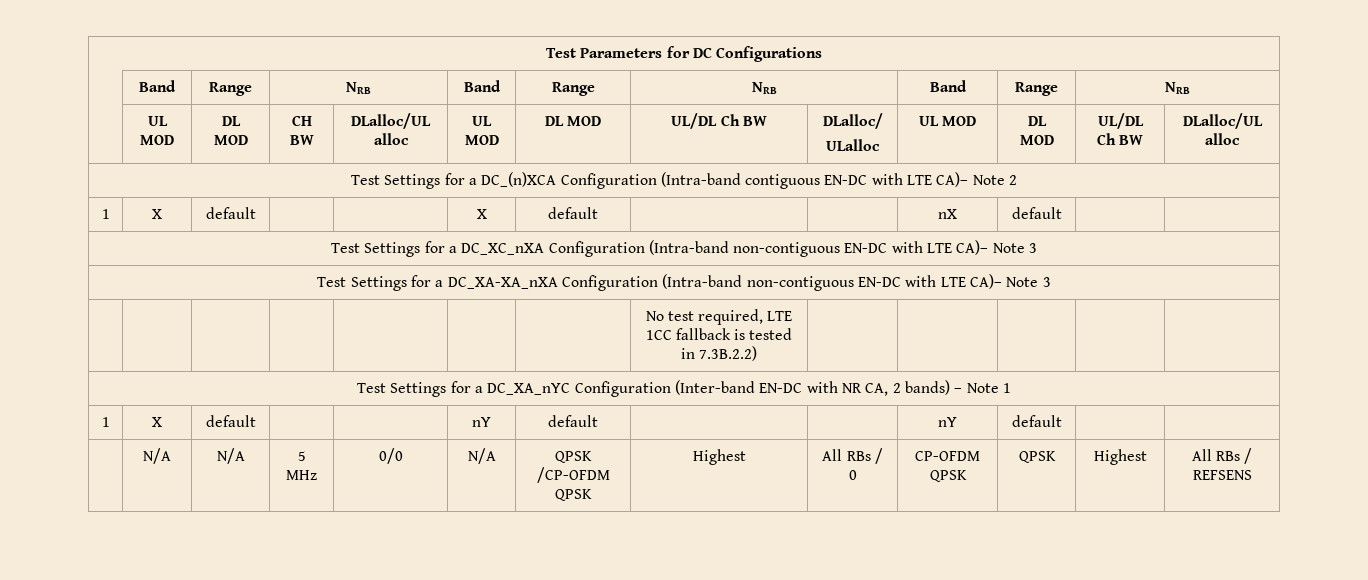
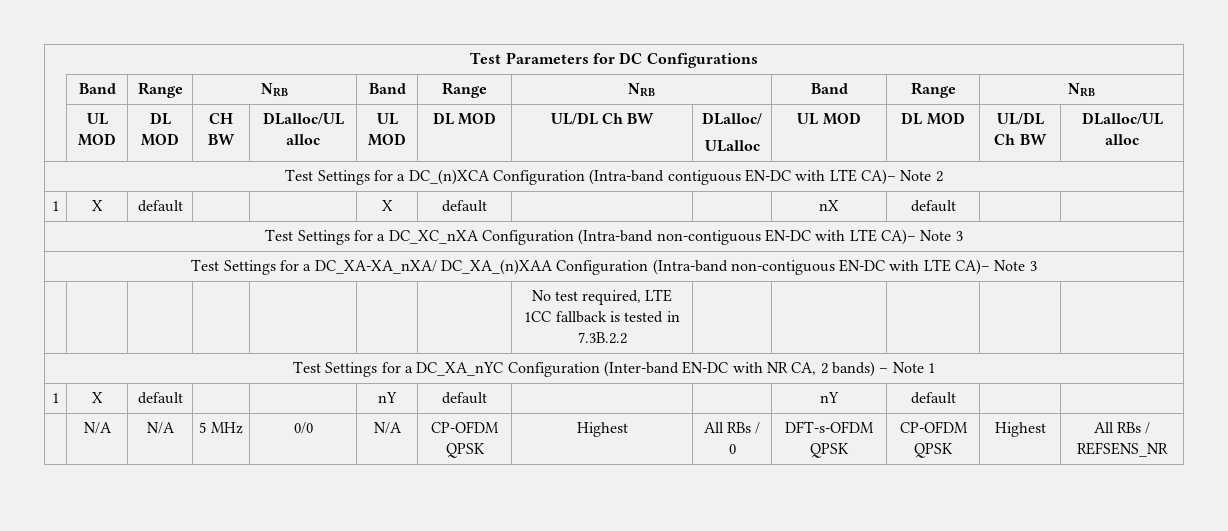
[447,277,558,289] DC_XA-XA_nXA -> [314,259,553,275] DC_XA-XA_nXA/ DC_XA_(n)XAA
[699,346,758,361] 7.3B.2.2) -> [577,332,627,344] 7.3B.2.2
[555,451,592,463] [536,467,610,483] QPSK /CP-OFDM -> [431,421,499,433] CP-OFDM
[915,451,980,461] [929,470,967,482] [1018,451,1056,463] [1093,449,1147,465] [1191,448,1253,464] [1192,470,1252,480] CP-OFDM QPSK | QPSK | Highest | All RBs / REFSENS -> [785,421,874,433] [810,443,849,458] [899,421,968,433] [914,443,953,458] [994,422,1046,437] [1093,422,1151,434] [1077,442,1168,457] DFT-s-OFDM QPSK | CP-OFDM QPSK | Highest | All RBs / REFSENS_NR

